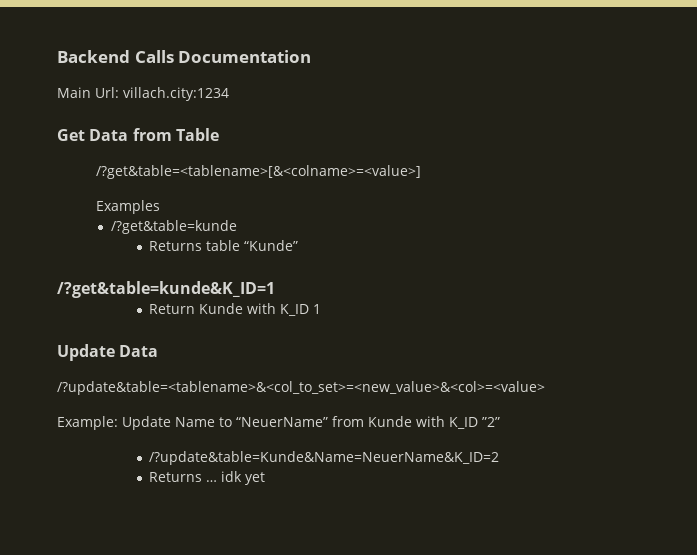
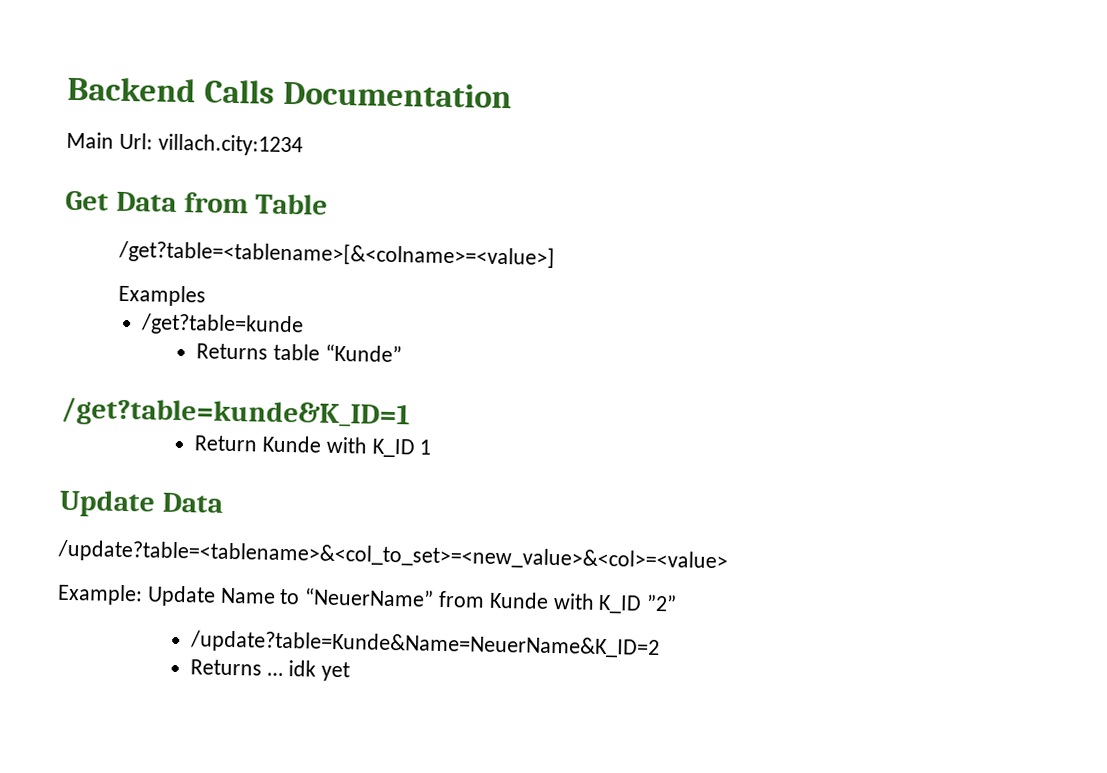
[95,165,421,179] /?get&table=<tablename>[&<colname>=<value>] -> [118,239,556,270] /get?table=<tablename>[&<colname>=<value>]
[110,220,237,234] /?get&table=kunde -> [139,313,304,337] /get?table=kunde
[57,281,275,298] /?get&table=kunde&K_ID=1 -> [61,396,410,431] /get?table=kunde&K_ID=1
[57,381,545,395] /?update&table=<tablename>&<col_to_set>=<new_value>&<col>=<value> -> [57,539,728,573] /update?table=<tablename>&<col_to_set>=<new_value>&<col>=<value>
[149,451,500,465] /?update&table=Kunde&Name=NeuerName&K_ID=2 -> [190,630,661,660] /update?table=Kunde&Name=NeuerName&K_ID=2

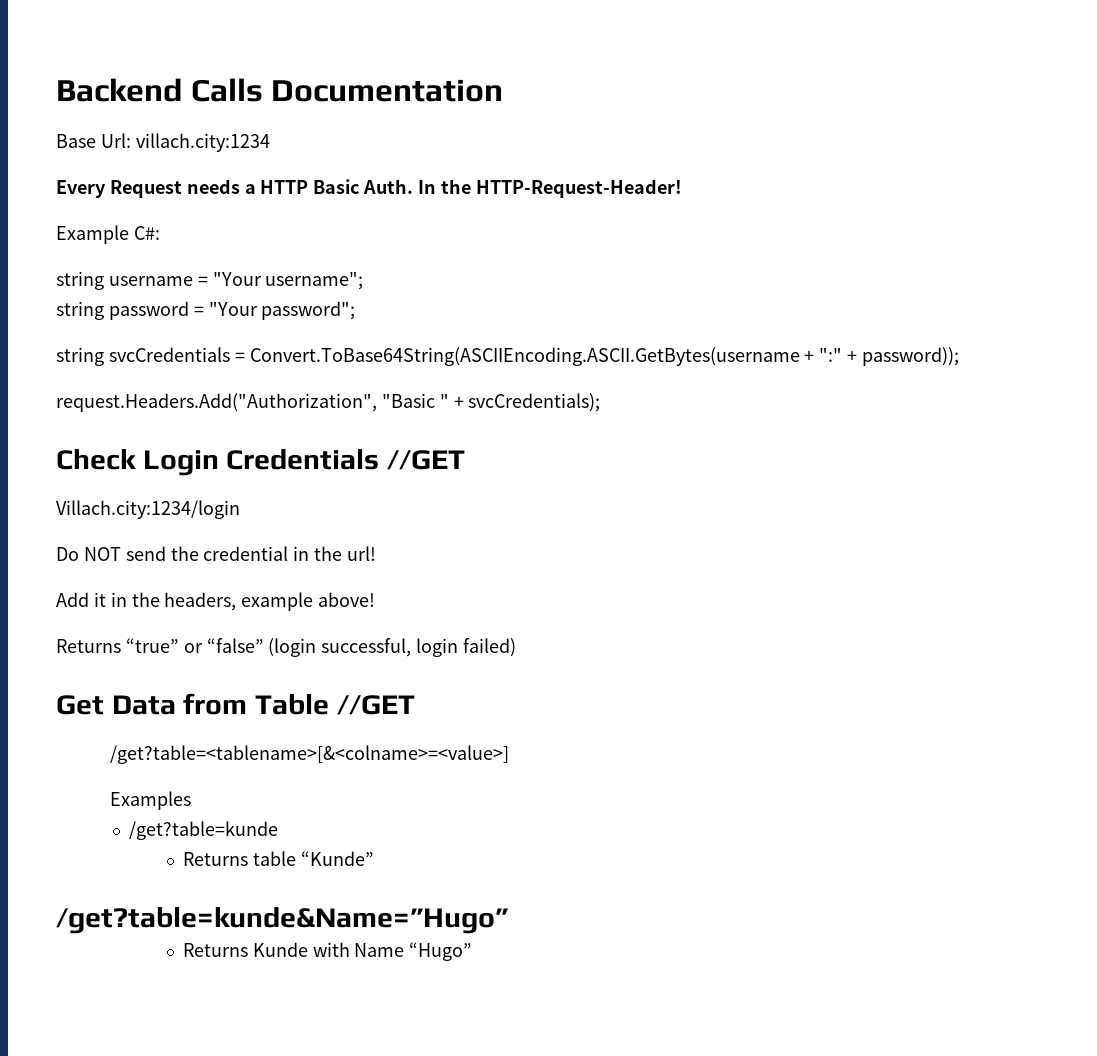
[66,131,114,149] Main -> [56,134,96,148] Base
(303, 145) none -> [56,179,682,198] [56,225,160,244] [56,271,364,290] [56,301,356,320] [56,347,960,366] [56,393,601,412] [56,449,466,476] [56,500,240,519] [56,546,377,561] [56,592,376,611] [56,638,517,657] // Every Request needs a HTTP Basic Auth. In the HTTP-Request-Header! // Example C#: // string username = "Your username"; // string password = "Your password"; // string svcCredentials = Convert.ToBase64String(ASCIIEncoding.ASCII.GetBytes(username + ":" + password)); // request.Headers.Add("Authorization", "Basic " + svcCredentials); // Check Login Credentials //GET // Villach.city:1234/login // Do NOT send the credential in the url! // Add it in the headers, example above! // Returns “true” or “false” (login successful, login failed)
(329, 204) none -> [336,695,415,715] //GET
[61,396,410,431] [194,435,432,458] [59,489,223,518] [57,539,728,573] [57,583,678,614] [190,630,661,660] [190,659,350,682] /get?table=kunde&K_ID=1 // Return Kunde with K_ID 1 // Update Data // /update?table=<tablename>&<col_to_set>=<new_value>&<col>=<value> // Example: Update Name to “NeuerName” from Kunde with K_ID ”2” // /update?table=Kunde&Name=NeuerName&K_ID=2 // Returns … idk yet -> [56,907,508,934] [182,942,473,961] /get?table=kunde&Name=”Hugo” // Returns Kunde with Name “Hugo”

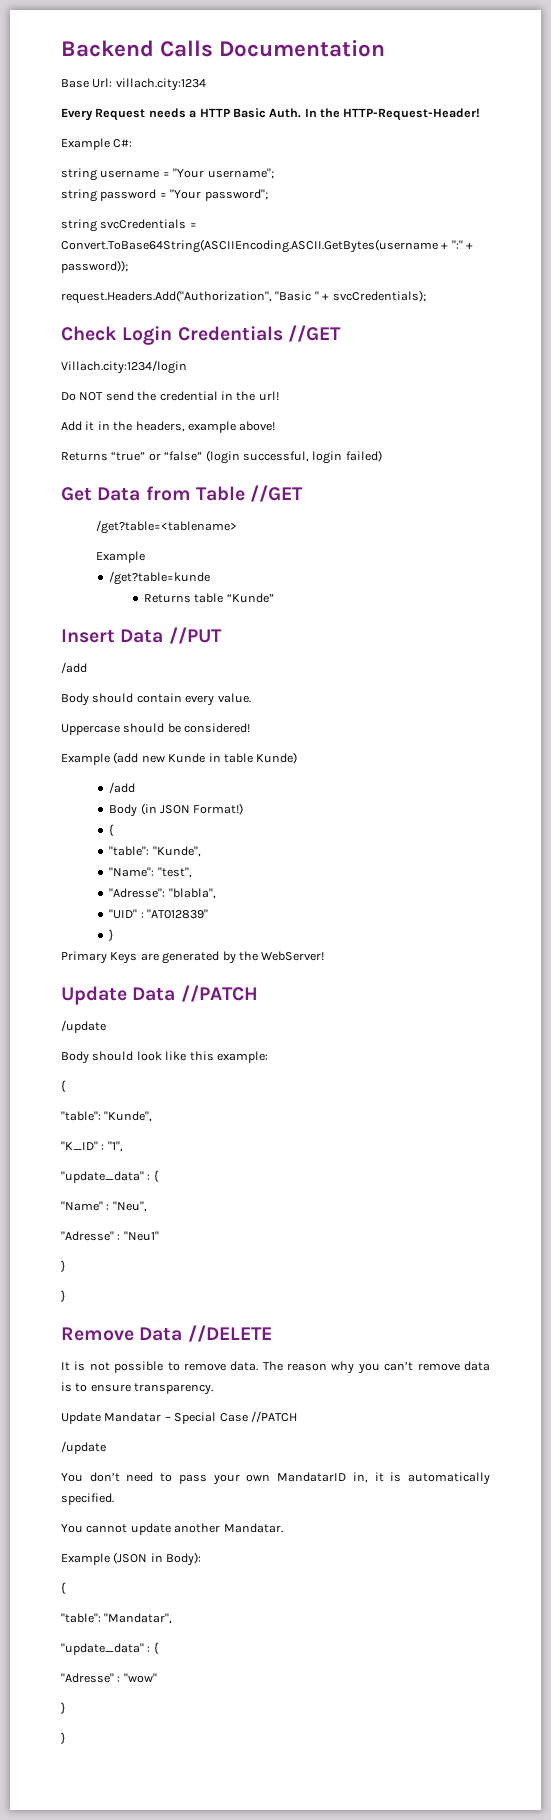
[109,745,509,764] [109,791,191,810] /get?table=<tablename>[&<colname>=<value>] // Examples -> [95,520,237,534] [95,551,145,563] /get?table=<tablename> // Example
[56,907,508,934] [182,942,473,961] /get?table=kunde&Name=”Hugo” // Returns Kunde with Name “Hugo” -> [61,627,222,644] [61,662,87,673] [61,693,251,706] [61,723,251,735] [61,752,298,765] [109,782,136,793] [109,803,244,817] [109,824,115,836] [109,846,201,857] [109,867,192,878] [109,888,216,899] [109,909,209,919] [109,929,114,941] [61,951,325,964] [61,985,258,1005] [61,1020,106,1033] [61,1051,268,1064] [61,1080,66,1092] [61,1111,153,1122] [61,1141,123,1152] [61,1170,159,1183] [61,1201,147,1212] [61,1231,159,1241] [61,1260,65,1272] [61,1290,65,1302] [61,1325,272,1342] [61,1361,490,1374] [61,1382,214,1395] [61,1411,297,1424] [61,1441,106,1454] [61,1472,491,1485] [61,1493,114,1505] [61,1523,283,1535] [61,1552,202,1566] [61,1582,66,1594] [61,1613,173,1624] [61,1642,159,1655] [61,1673,157,1683] [61,1702,65,1714] [61,1732,65,1744] Insert Data //PUT // /add // Body should contain every value. // Uppercase should be considered! // Example (add new Kunde in table Kunde) // /add // Body (in JSON Format!) // { // "table": "Kunde", // "Name": "test", // "Adresse": "blabla", // "UID" : "AT012839" // } // Primary Keys are generated by the WebServer! // Update Data //PATCH // /update // Body should look like this example: // { // "table": "Kunde", // "K_ID" : "1", // "update_data" : { // "Name" : "Neu", // "Adresse" : "Neu1" // } // } // Remove Data //DELETE // It is not possible to remove data. The reason why you can’t remove data is to ensure transparency. // Update Mandatar – Special Case //PATCH // /update // You don’t need to pass your own MandatarID in, it is automatically specified. // You cannot update another Mandatar. // Example (JSON in Body): // { // "table": "Mandatar", // "update_data" : { // "Adresse" : "wow" // } // }

